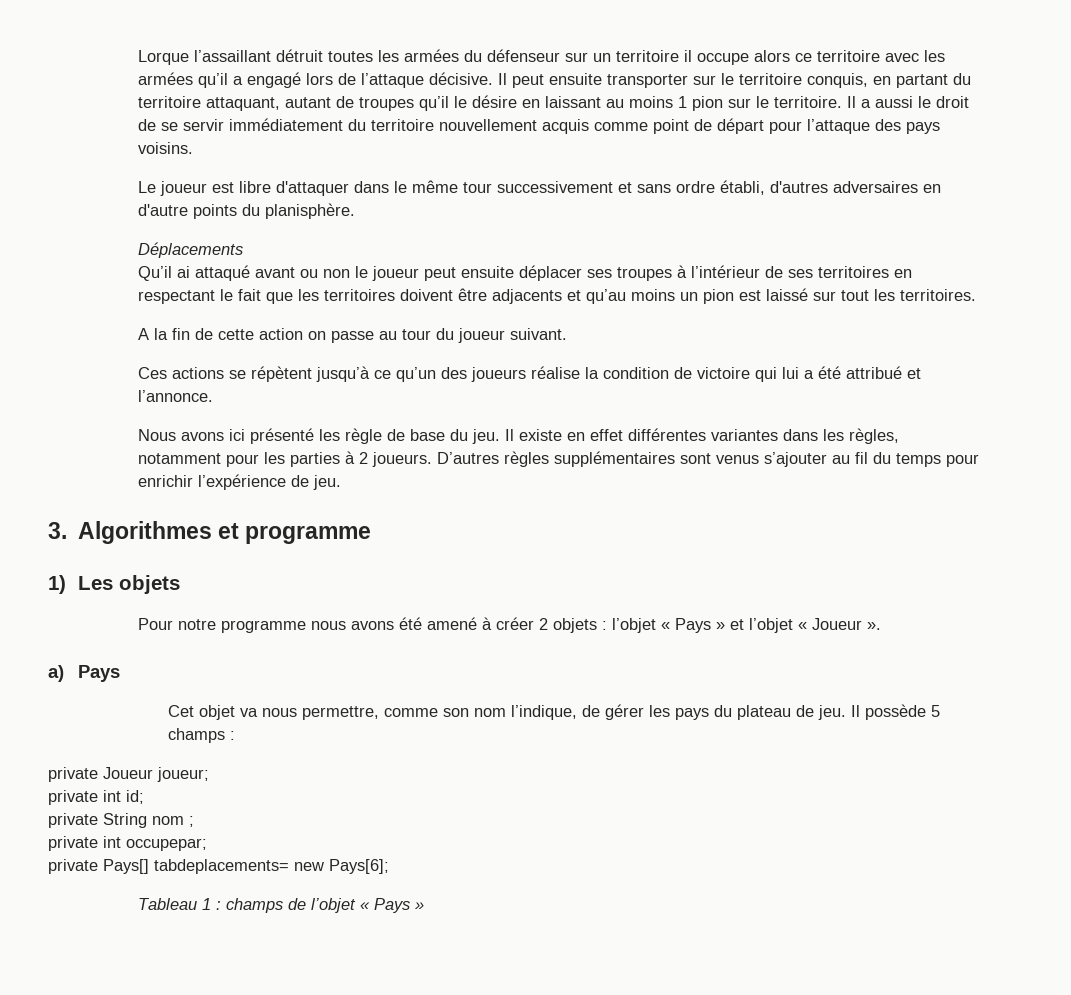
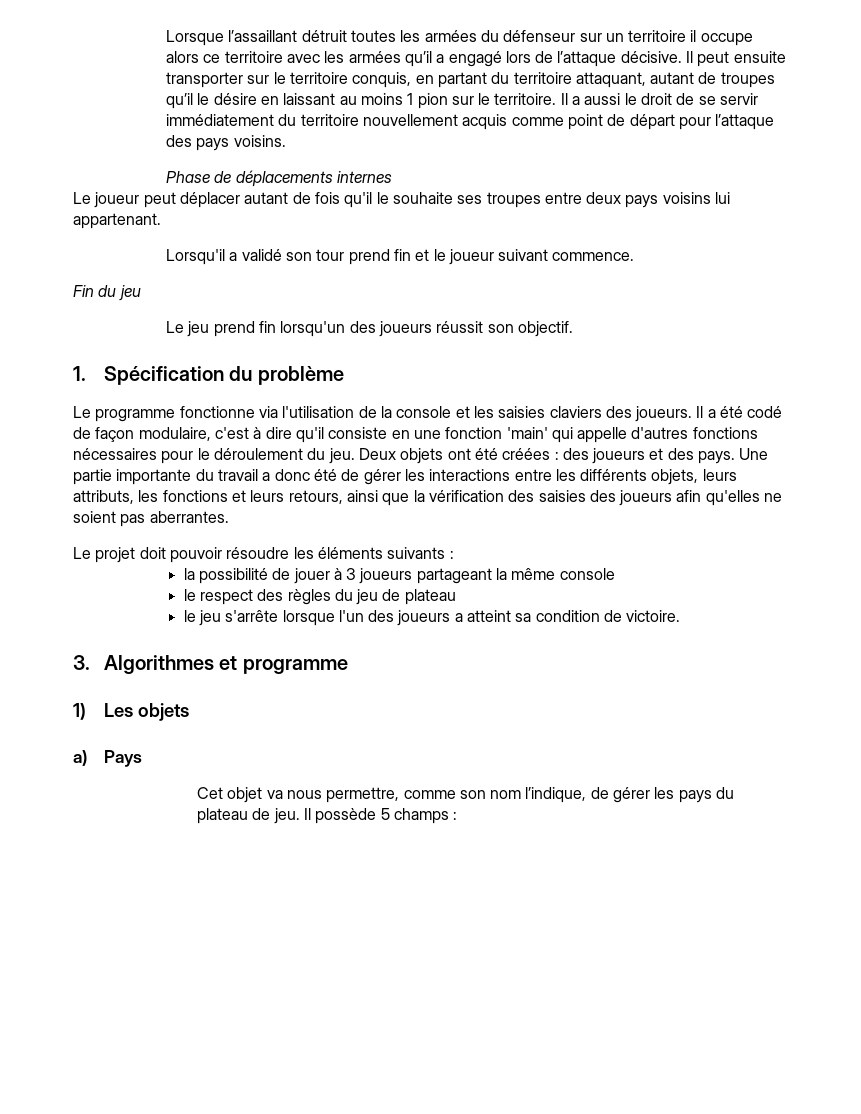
[137,50,189,65] Lorque -> [165,30,224,46] Lorsque
[137,180,941,196] [137,203,355,219] [137,242,243,258] [137,265,912,281] [137,288,976,304] [137,328,567,343] [137,366,921,382] [137,390,213,402] [137,428,899,444] [137,451,979,467] [137,474,341,490] Le joueur est libre d'attaquer dans le même tour successivement et sans ordre établi, d'autres adversaires en d'autre points du planisphère. // Déplacements // Qu’il ai attaqué avant ou non le joueur peut ensuite déplacer ses troupes à l’intérieur de ses territoires en respectant le fait que les territoires doivent être adjacents et qu’au moins un pion est laissé sur tout les territoires. // A la fin de cette action on passe au tour du joueur suivant. // Ces actions se répètent jusqu’à ce qu’un des joueurs réalise la condition de victoire qui lui a été attribué et l’annonce. // Nous avons ici présenté les règle de base du jeu. Il existe en effet différentes variantes dans les règles, notamment pour les parties à 2 joueurs. D’autres règles supplémentaires sont venus s’ajouter au fil du temps pour enrichir l’expérience de jeu. -> [165,170,392,187] [73,192,731,208] [73,213,161,229] [165,249,635,265] [73,285,141,301] [165,321,573,337] [73,366,344,385] [73,406,783,422] [73,427,758,443] [73,448,769,464] [73,469,737,485] [73,490,783,506] [73,511,229,527] [73,547,454,563] [183,568,615,584] [183,589,456,605] [183,610,681,626] Phase de déplacements internes // Le joueur peut déplacer autant de fois qu'il le souhaite ses troupes entre deux pays voisins lui appartenant. // Lorsqu'il a validé son tour prend fin et le joueur suivant commence. // Fin du jeu // Le jeu prend fin lorsqu'un des joueurs réussit son objectif. // 1. Spécification du problème // Le programme fonctionne via l'utilisation de la console et les saisies claviers des joueurs. Il a été codé de façon modulaire, c'est à dire qu'il consiste en une fonction 'main' qui appelle d'autres fonctions nécessaires pour le déroulement du jeu. Deux objets ont été créées : des joueurs et des pays. Une partie importante du travail a donc été de gérer les interactions entre les différents objets, leurs attributs, les fonctions et leurs retours, ainsi que la vérification des saisies des joueurs afin qu'elles ne soient pas aberrantes. // Le projet doit pouvoir résoudre les éléments suivants : // la possibilité de jouer à 3 joueurs partageant la même console // le respect des règles du jeu de plateau // le jeu s'arrête lorsque l'un des joueurs a atteint sa condition de victoire.
[137,617,881,633] // Pour notre programme nous avons été amené à créer 2 objets : l’objet « Pays » et l’objet « Joueur ». -> (189, 712) none
[48,767,209,782] [48,790,144,805] [48,813,194,828] [48,836,207,851] [48,859,389,874] [137,898,424,913] // private Joueur joueur; // private int id; // private String nom ; // private int occupepar; // private Pays[] tabdeplacements= new Pays[6]; // Tableau 1 : champs de l’objet « Pays » -> (458, 815) none

